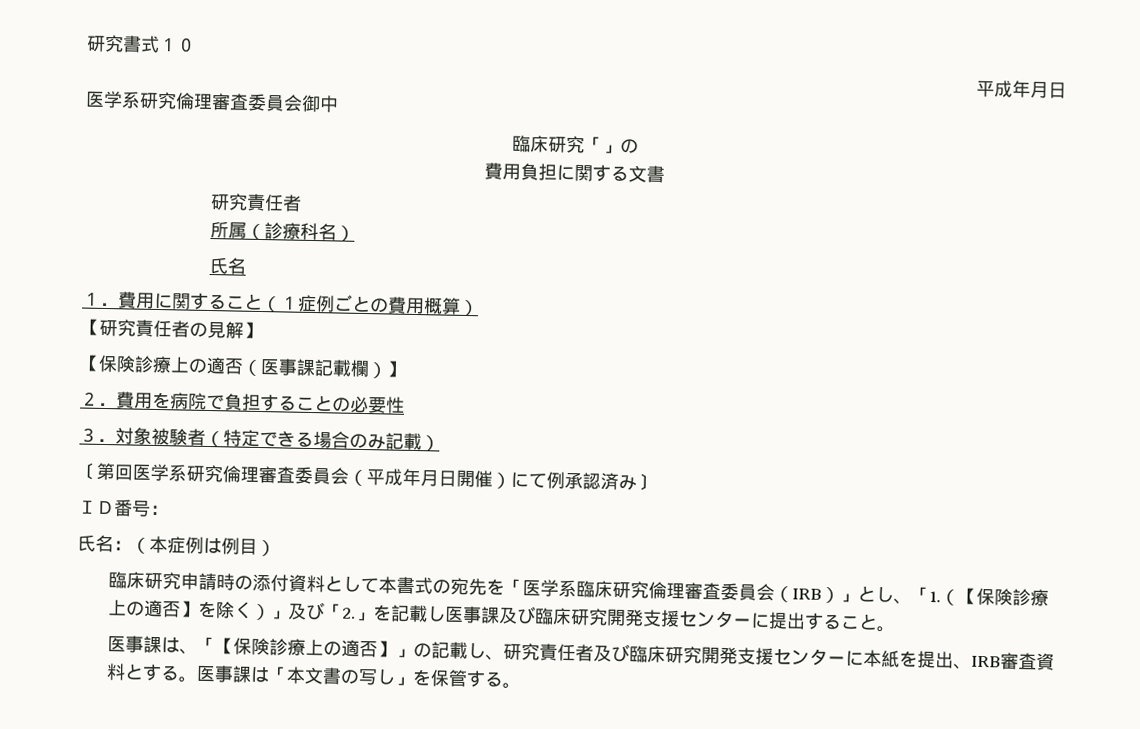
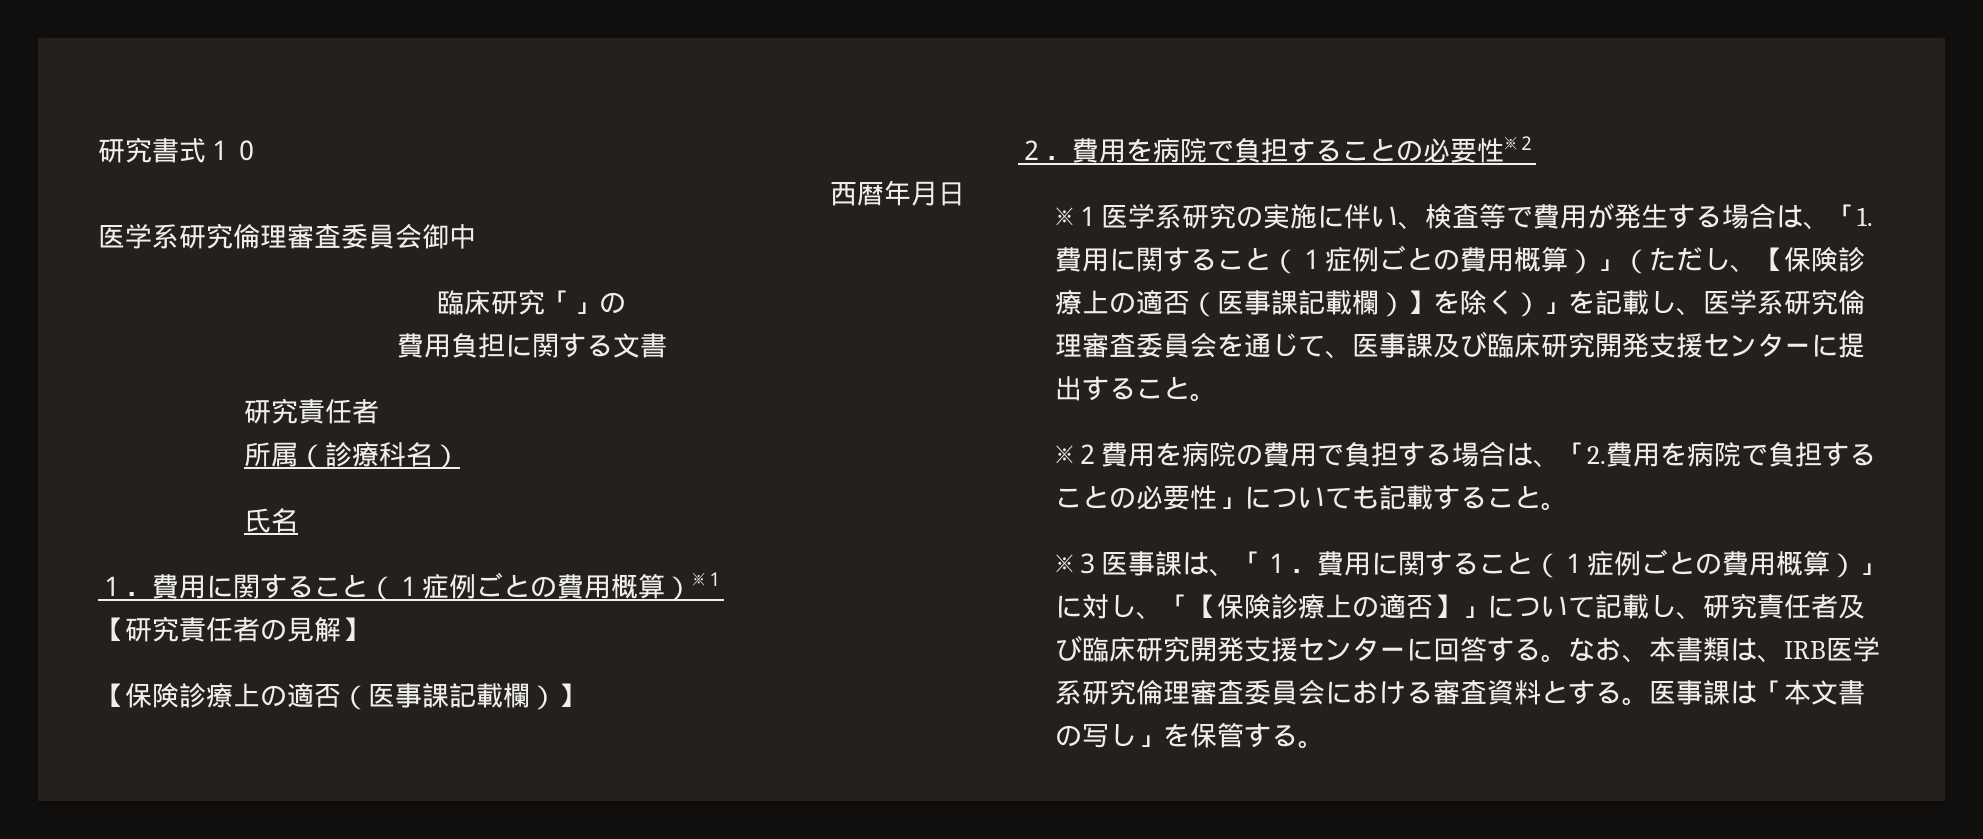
[976,80,1013,98] 平成 -> [830,182,884,206] 西暦
(479, 308) none -> [692,572,724,586] ※１
[79,427,440,452] [78,462,655,491] [78,499,169,517] [77,534,276,557] [107,571,1049,607] [107,599,446,623] // ３．対象被験者（特定できる場合のみ記載） // 〔第回医学系研究倫理審査委員会（平成年月日開催）にて例承認済み〕 // ＩＤ番号： // 氏名：（本症例は例目） // 臨床研究申請時の添付資料として本書式の宛先を「医学系臨床研究倫理審査委員会（IRB）」とし、「1.（【保険診療上の適否】を除く）」及び「2.」を記載し -> [1504,136,1536,150] [1054,203,1873,230] [1054,245,1865,274] [1054,289,1865,317] [1054,332,1352,359] ※２ // ※１医学系研究の実施に伴い、検査等で費用が発生する場合は、「1.費用に関すること（１症例ごとの費用概算）」（ただし、【保険診療上の適否（医事課記載欄）】を除く）」を記載し、医学系研究倫理審査委員会を通じて、
[106,635,180,654] 医事課は -> [1054,441,1876,468] [1054,485,1568,511] [1054,549,1884,578] [1054,594,1136,619] ※２費用を病院の費用で負担する場合は、「2.費用を病院で負担することの必要性」についても記載すること。 // ※３医事課は、「１．費用に関すること（１症例ごとの費用概算）」に対し
[412,643,432,658] の -> [1486,595,1595,618] について
[862,649,1001,670] 本紙を提出、IRB -> [1432,636,1880,663] [1054,679,1433,705] 回答する。なお、本書類は、IRB医学系研究倫理審査委員会における

